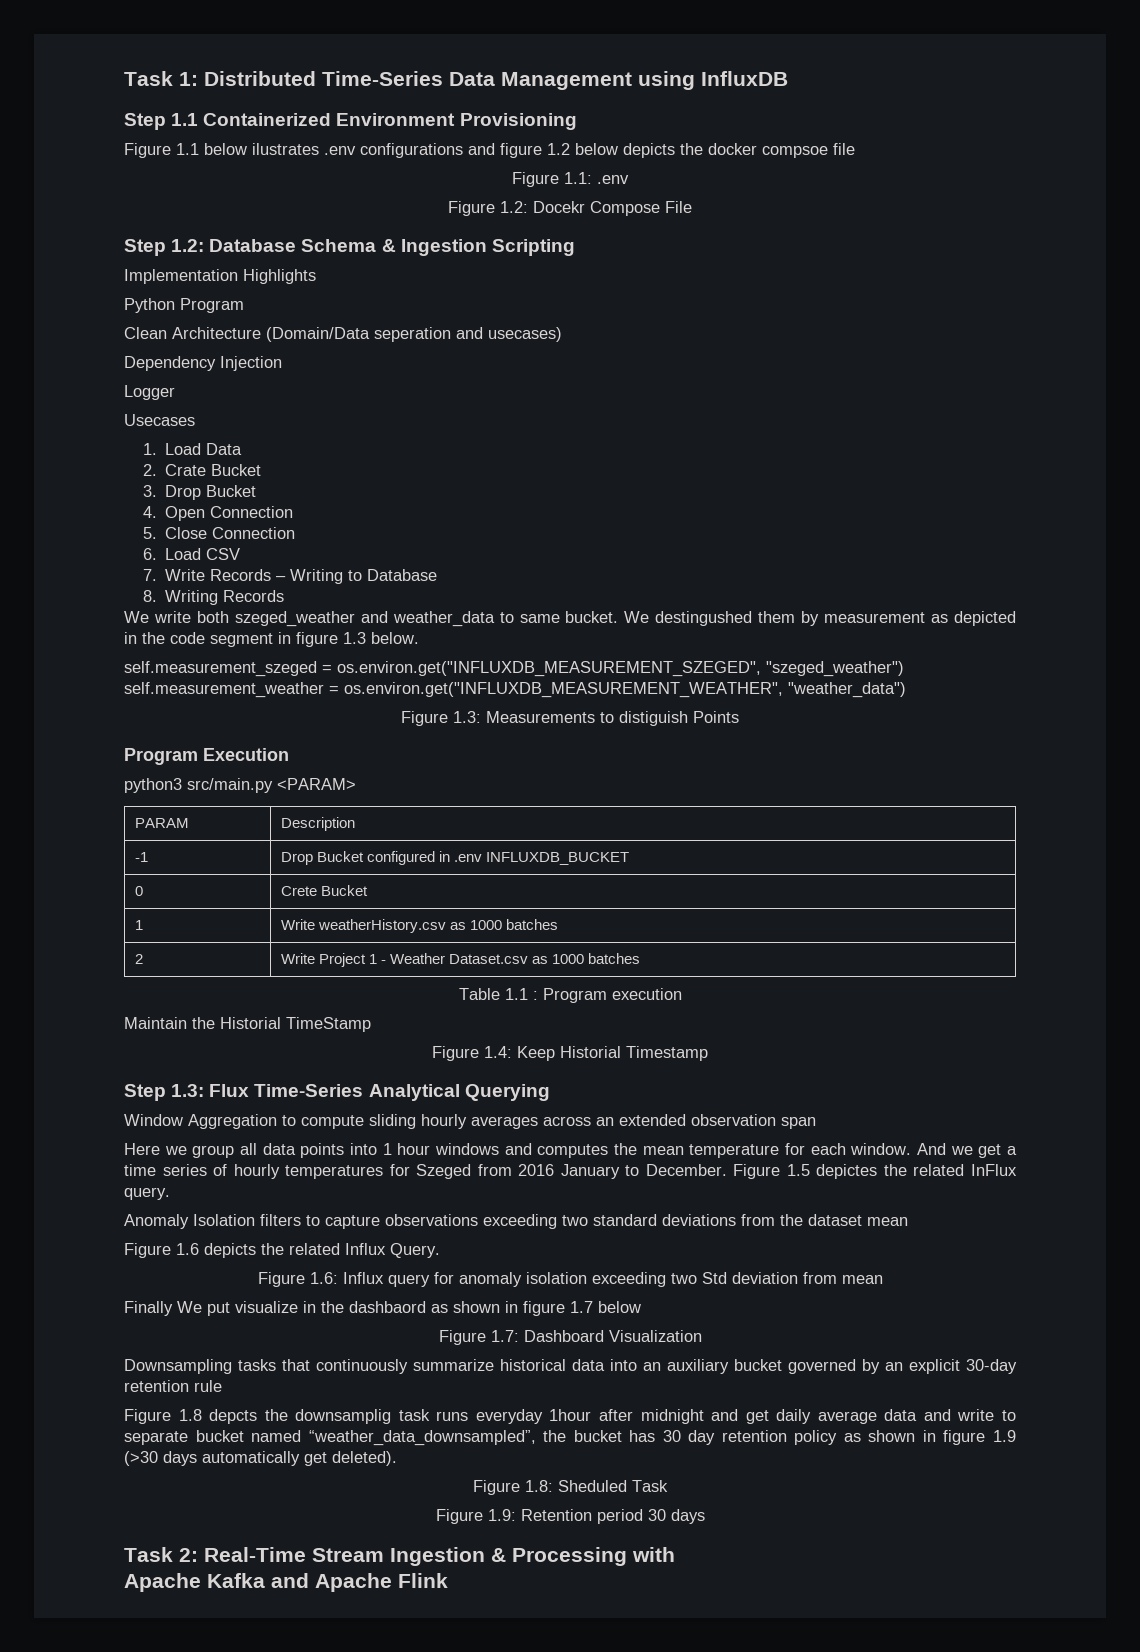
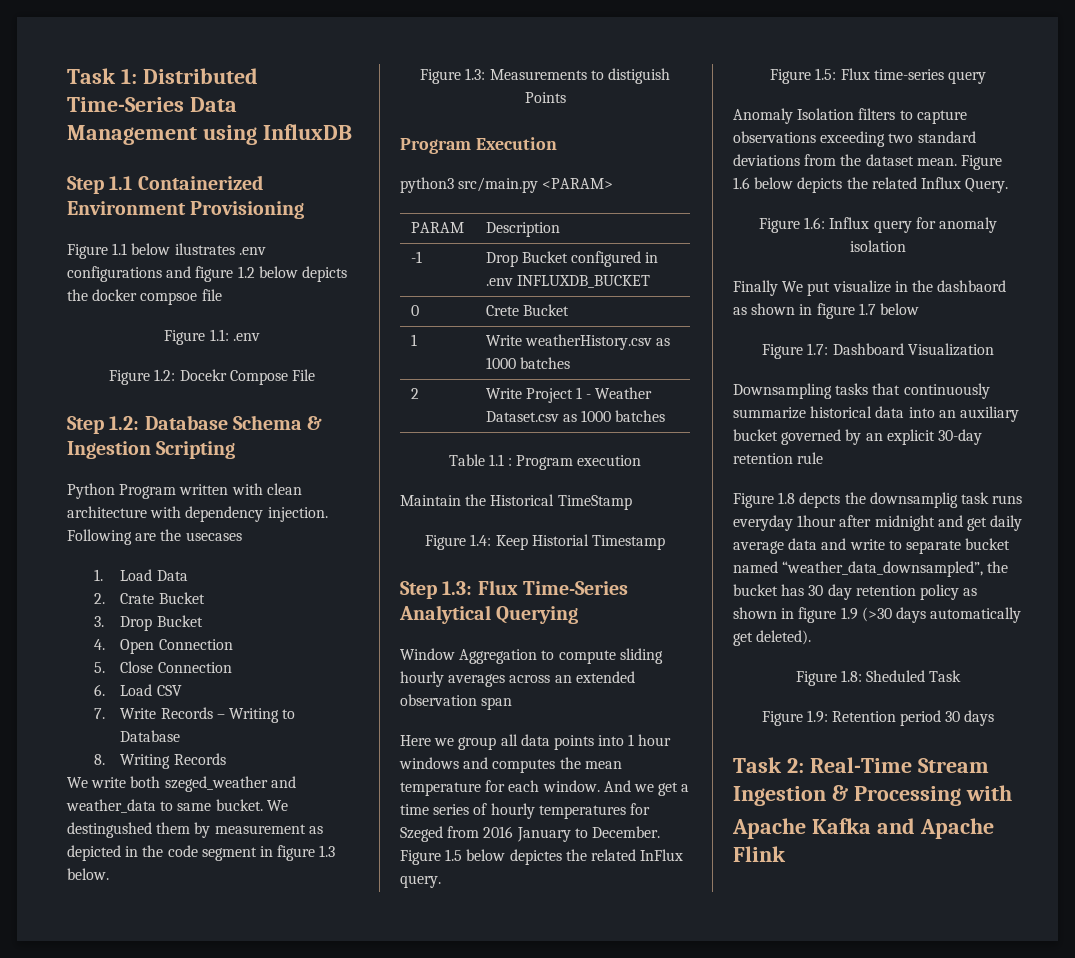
[124,269,316,284] // Implementation Highlights -> (236, 450) none
[124,327,562,342] [124,356,282,371] [124,385,175,400] [124,414,195,426] // Clean Architecture (Domain/Data seperation and usecases) // Dependency Injection // Logger // Usecases -> [179,483,302,495] [67,506,328,522] [67,529,242,545] written with clean architecture with dependency injection. Following are the usecases
[124,661,904,677] [124,682,906,698] // self.measurement_szeged = os.environ.get("INFLUXDB_MEASUREMENT_SZEGED", "szeged_weather") self.measurement_weather = os.environ.get("INFLUXDB_MEASUREMENT_WEATHER", "weather_data") -> (109, 874) none
[220,1017,281,1029] Historial -> [490,494,555,506] Historical
(810, 1170) none -> [466,849,506,861] below
(170, 1193) none -> [770,68,986,84] // Figure 1.5: Flux time-series query
[867,1217,908,1226] mean // -> [916,158,957,166] mean.
(199, 1249) none -> [754,177,794,189] below
[591,1272,883,1287] exceeding two Std deviation from mean -> (906, 246) none

